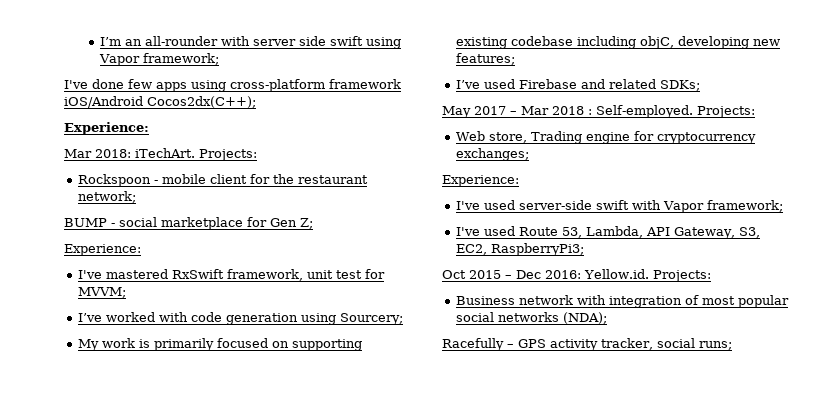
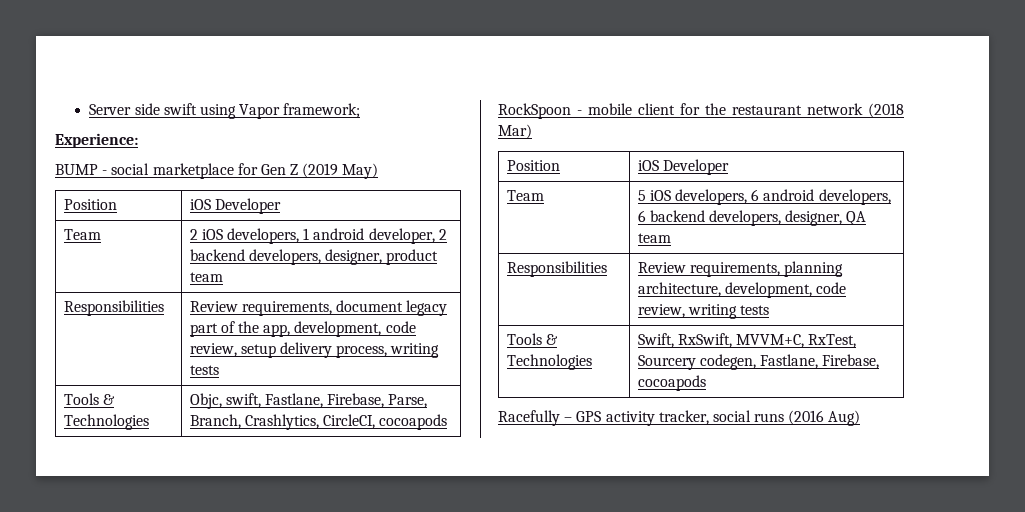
[100,36,297,46] I’m an all-rounder with server -> [89,104,132,115] Server
[64,79,401,92] [64,96,256,108] [64,122,149,135] [64,148,257,161] [78,174,369,187] [78,191,137,203] I've done few apps using cross-platform framework iOS/Android Cocos2dx(C++); // Experience: // Mar 2018: iTechArt. Projects: // Rockspoon - mobile client for the restaurant network; -> [55,133,138,148] Experience:
[300,218,313,229] [64,244,141,256] [78,269,386,281] [78,287,127,298] [78,312,404,325] [78,338,363,351] [456,36,781,49] [456,53,516,65] [456,79,701,91] [442,105,755,118] [456,131,757,144] [456,148,530,161] [442,175,519,187] [456,200,784,213] [456,226,761,239] [456,243,585,256] [442,269,711,282] [456,295,790,308] [456,312,608,324] Z; // Experience: // I've mastered RxSwift framework, unit test for MVVM; // I’ve worked with code generation using Sourcery; // My work is primarily focused on supporting existing codebase including objC, developing new features; // I’ve used Firebase and related SDKs; // May 2017 – Mar 2018 : Self-employed. Projects: // Web store, Trading engine for cryptocurrency exchanges; // Experience: // I've used server-side swift with Vapor framework; // I've used Route 53, Lambda, API Gateway, S3, EC2, RaspberryPi3; // Oct 2015 – Dec 2016: Yellow.id. Projects: // Business network with integration of most popular social networks (NDA); -> [290,163,379,179] [63,199,117,210] [189,198,281,214] [63,229,101,240] [189,228,447,244] [189,249,439,265] [189,272,223,282] [63,300,164,316] [189,300,448,316] [189,321,416,337] [189,342,440,358] [189,365,219,375] [63,393,115,405] [63,414,149,430] [189,393,428,409] [189,414,448,430] [498,103,904,119] [498,124,532,139] [506,160,560,171] [637,159,729,175] [506,190,544,201] [637,189,891,205] [637,210,867,226] [637,233,671,243] [506,261,607,277] [637,261,844,277] [637,282,847,298] [637,304,770,319] [506,333,558,345] [506,354,592,370] [637,333,857,348] [637,354,880,370] [637,375,706,391] Z (2019 May) // Position | iOS Developer // Team | 2 iOS developers, 1 android developer, 2 backend developers, designer, product team // Responsibilities | Review requirements, document legacy part of the app, development, code review, setup delivery process, writing tests // Tools & Technologies | Objc, swift, Fastlane, Firebase, Parse, Branch, Crashlytics, CircleCI, cocoapods // RockSpoon - mobile client for the restaurant network (2018 Mar) // Position | iOS Developer // Team | 5 iOS developers, 6 android developers, 6 backend developers, designer, QA team // Responsibilities | Review requirements, planning architecture, development, code review, writing tests // Tools & Technologies | Swift, RxSwift, MVVM+C, RxTest, Sourcery codegen, Fastlane, Firebase, cocoapods
[698,341,732,350] runs; -> [754,410,861,426] runs (2016 Aug)

